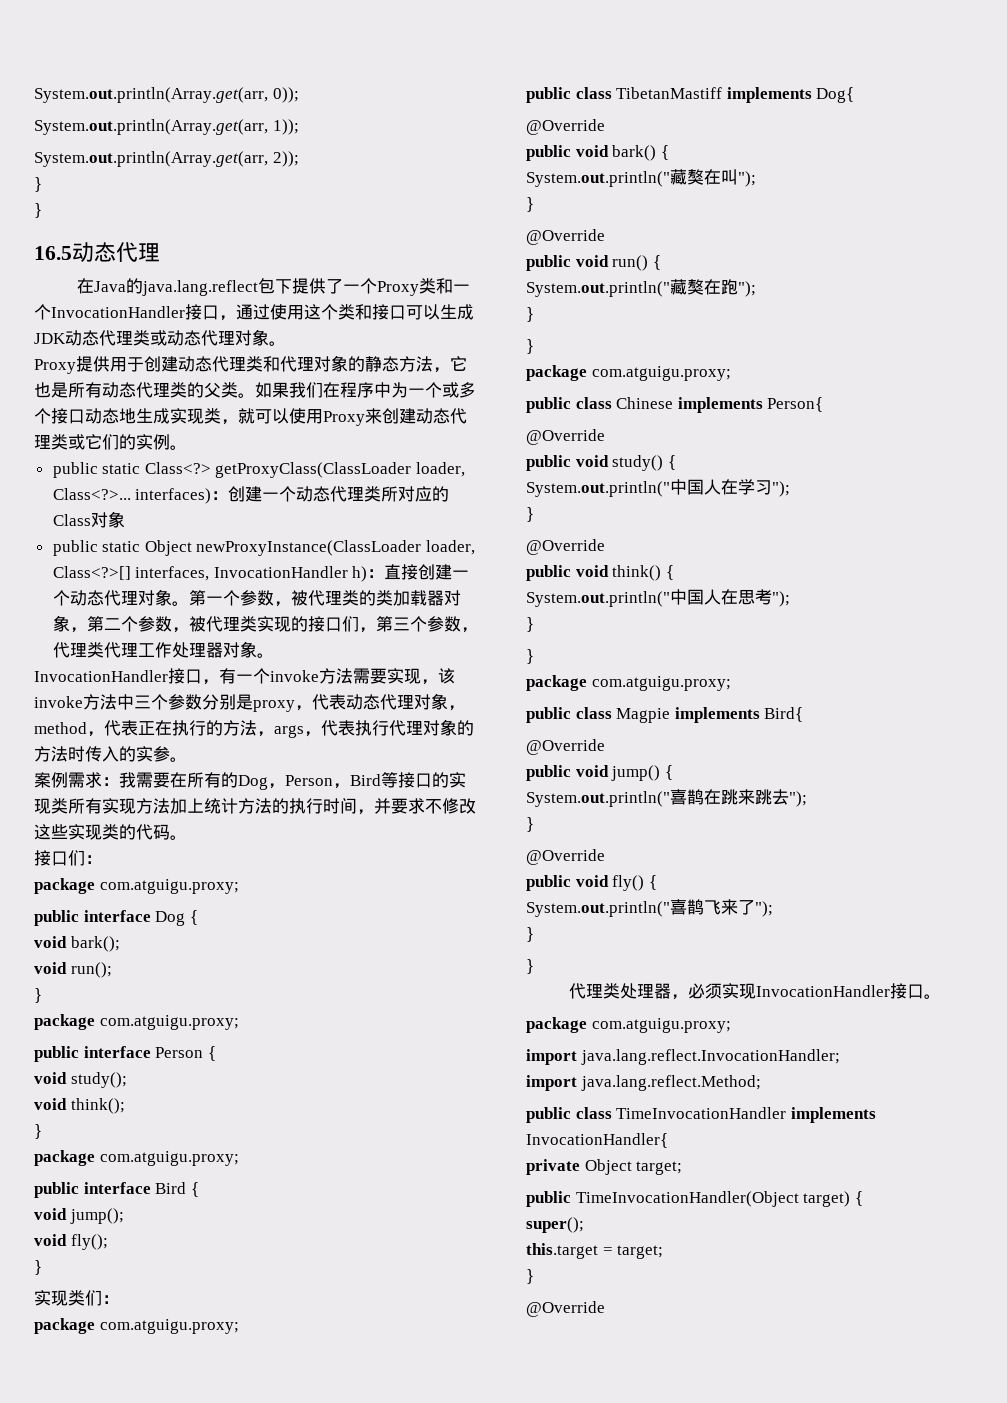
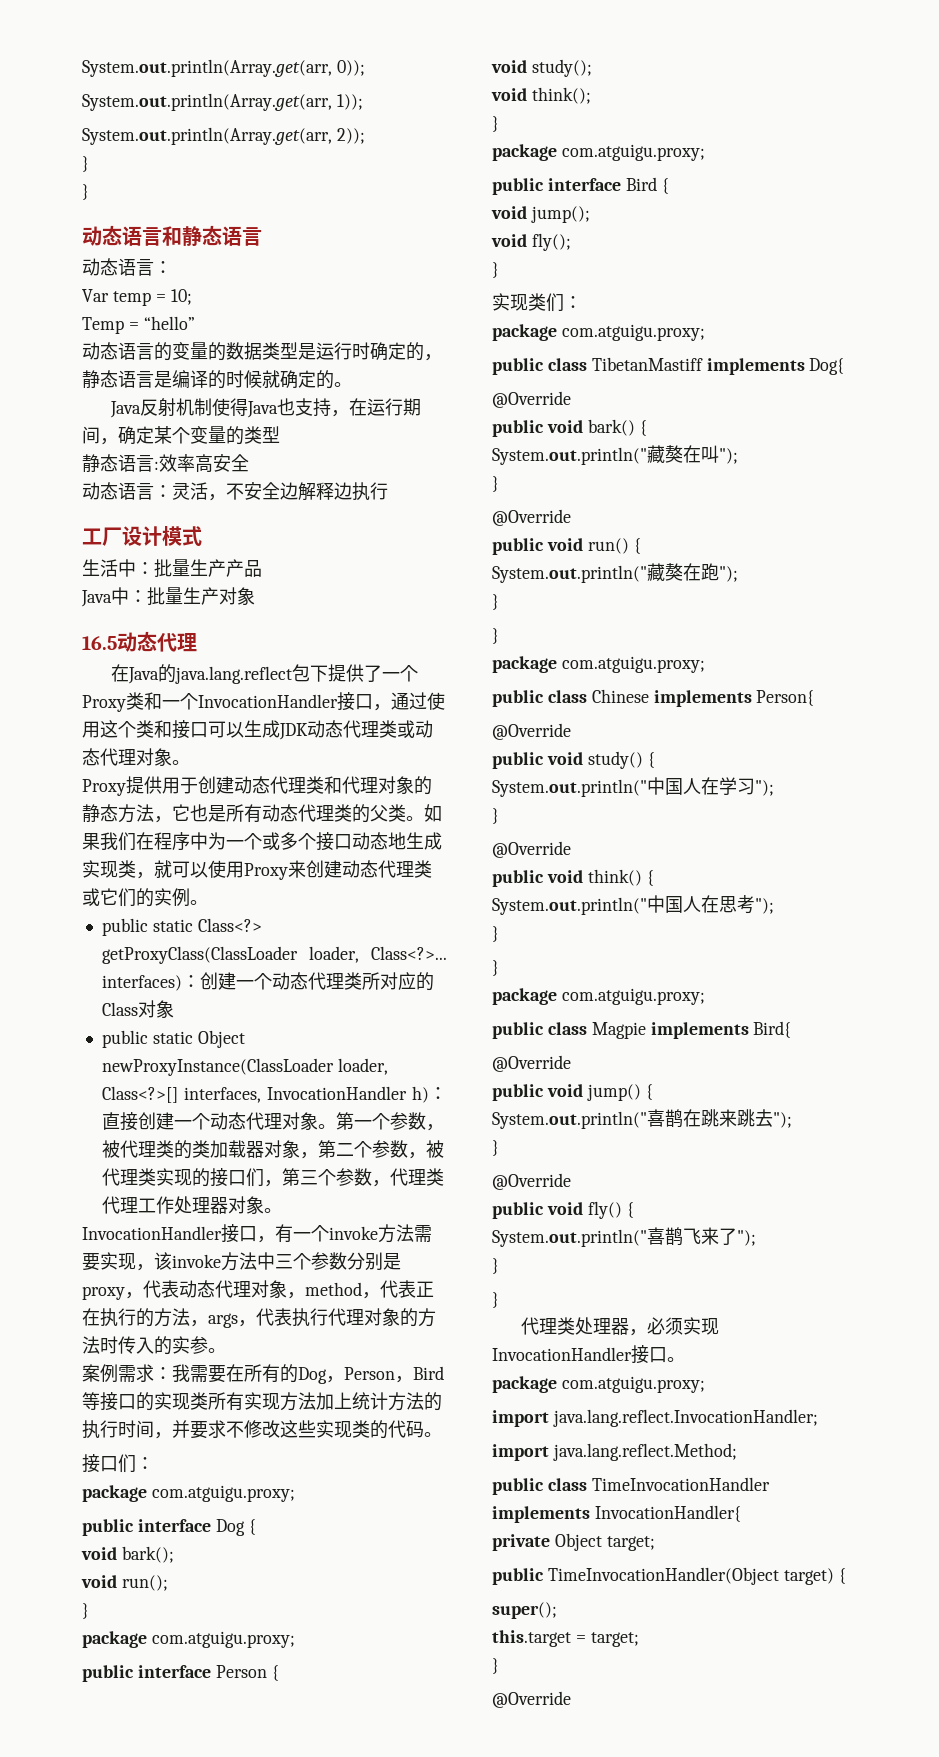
(42, 210) none -> [82,225,262,246] [82,258,172,276] [82,289,192,306] [82,316,195,334] [82,342,442,361] [82,370,352,389] [110,398,422,418] [82,426,280,445] [82,454,249,473] [82,482,388,501] [82,526,202,546] [82,559,262,578] [81,587,255,607] // 动态语言和静态语言 // 动态语言： // Var temp = 10; // Temp = “hello” // 动态语言的变量的数据类型是运行时确定的，静态语言是编译的时候就确定的。 // Java反射机制使得Java也支持，在运行期间，确定某个变量的类型 // 静态语言:效率高安全 // 动态语言：灵活，不安全边解释边执行 // 工厂设计模式 // 生活中：批量生产产品 // Java中：批量生产对象

